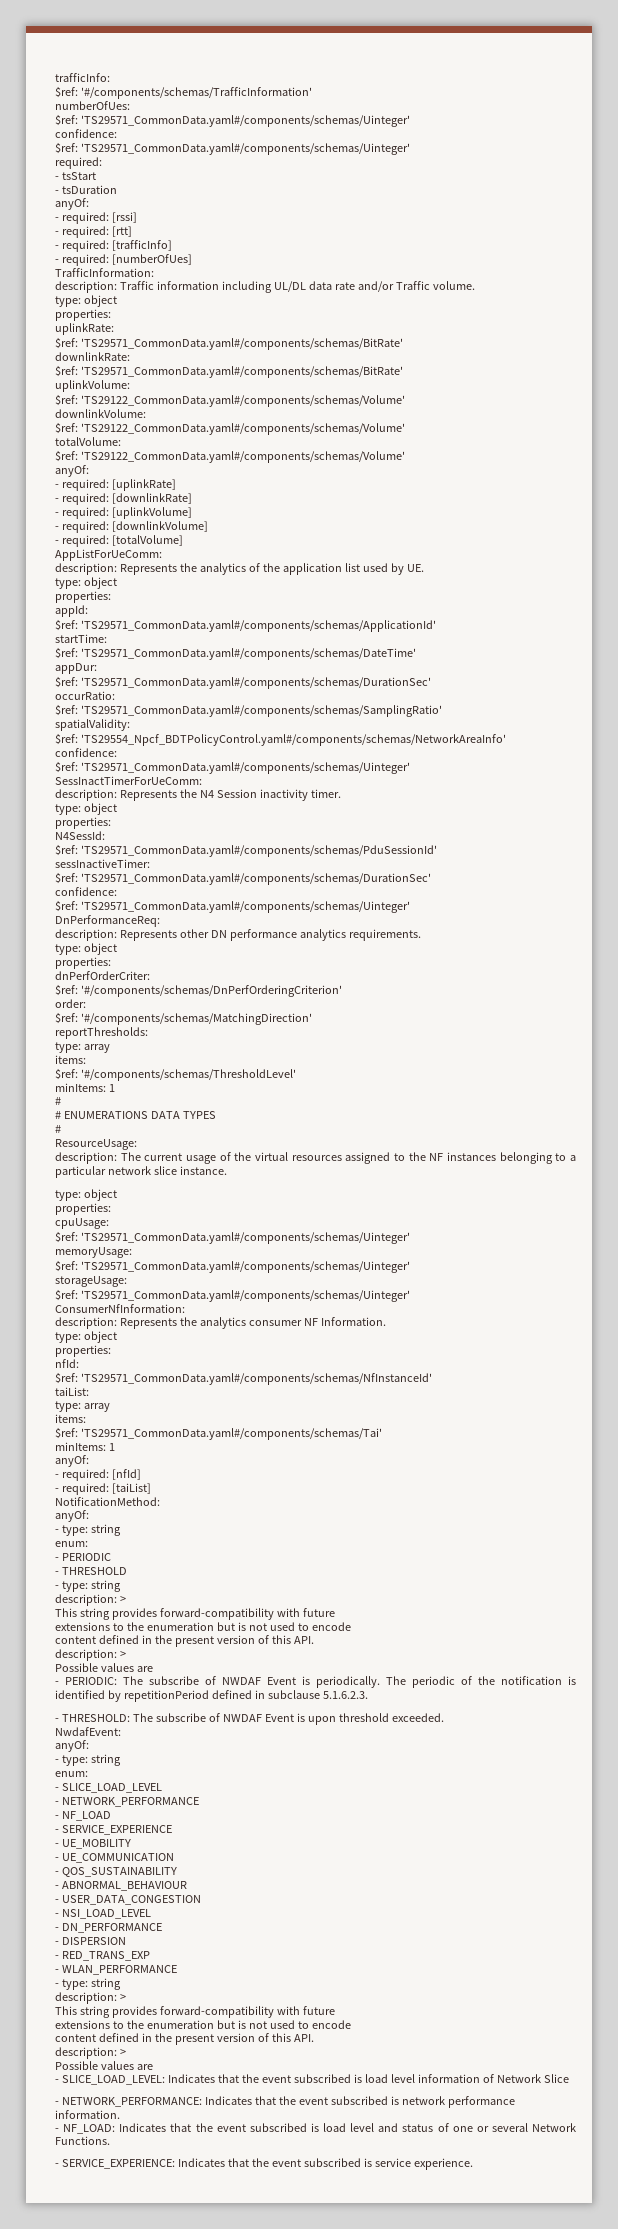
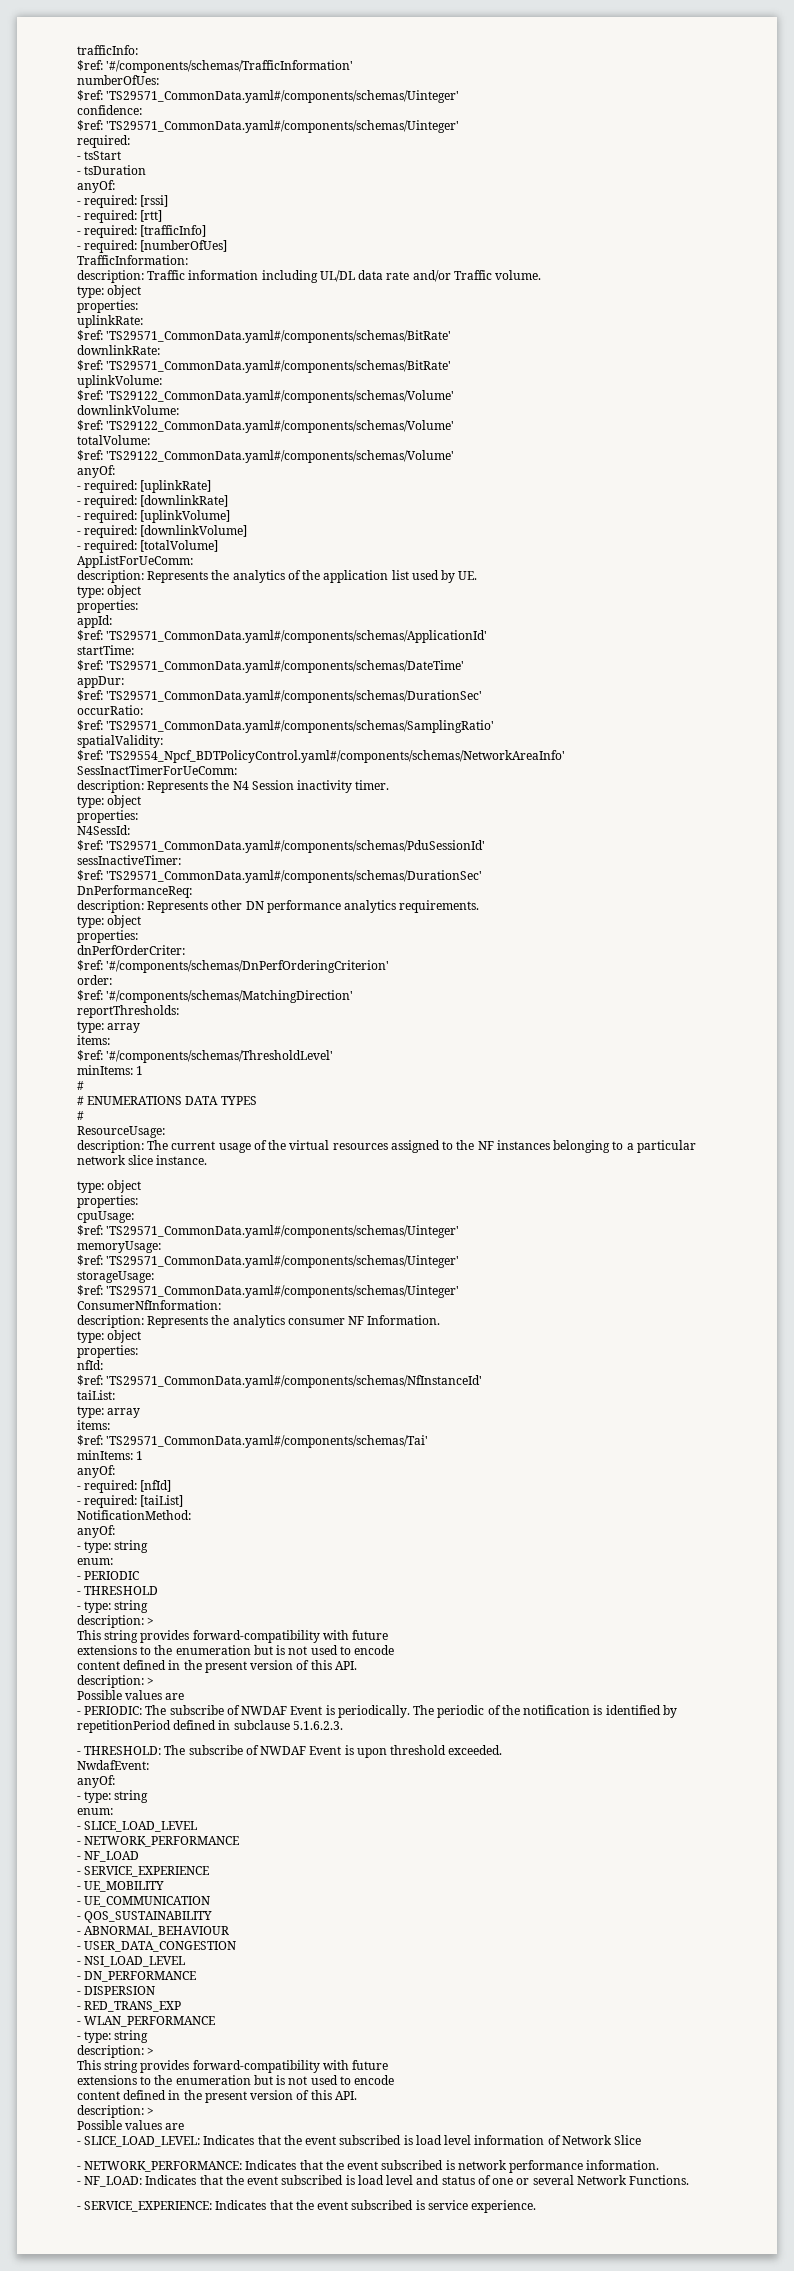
[55,748,117,757] [55,761,410,774] // confidence: // $ref: 'TS29571_CommonData.yaml#/components/schemas/Uinteger' -> (566, 756) none
[55,887,117,896] [55,900,410,913] // confidence: // $ref: 'TS29571_CommonData.yaml#/components/schemas/Uinteger' -> (483, 876) none

